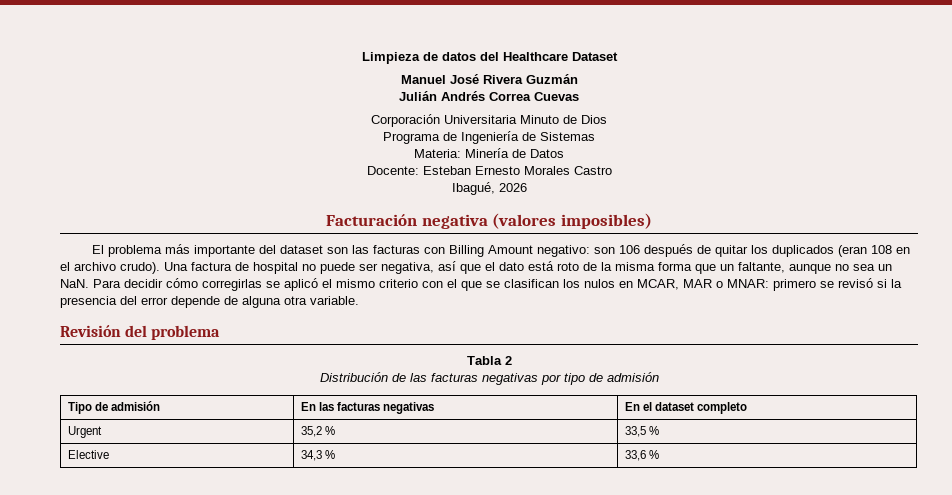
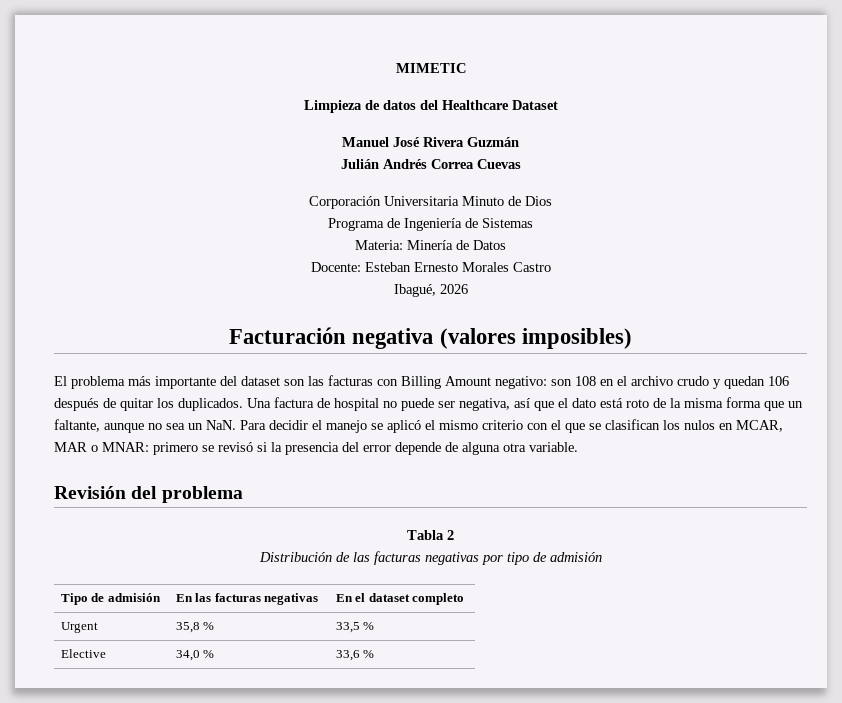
(361, 58) none -> [395,63,466,73] MIMETIC //
(615, 250) none -> [575,376,765,389] 108 en el archivo crudo y quedan
[771,245,910,257] [60,262,160,274] duplicados (eran 108 en el archivo crudo). -> [178,398,243,411] duplicados.
[166,278,262,291] cómo corregirlas -> [312,420,367,433] el manejo
[300,426,322,437] 35,2 -> [175,622,200,633] 35,8
[300,450,322,461] 34,3 -> [175,650,200,661] 34,0

